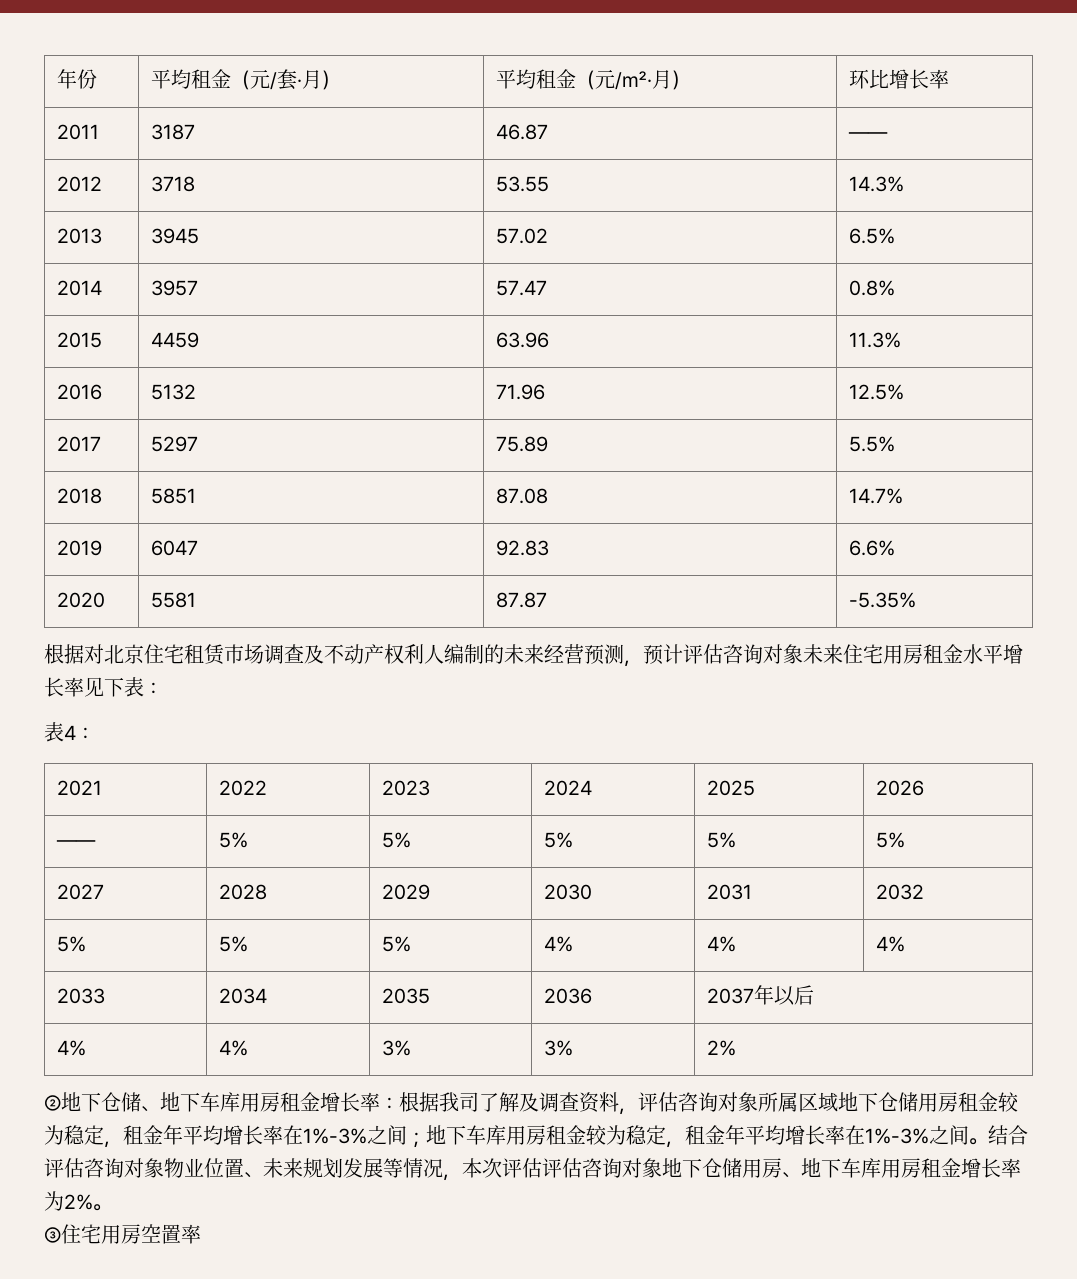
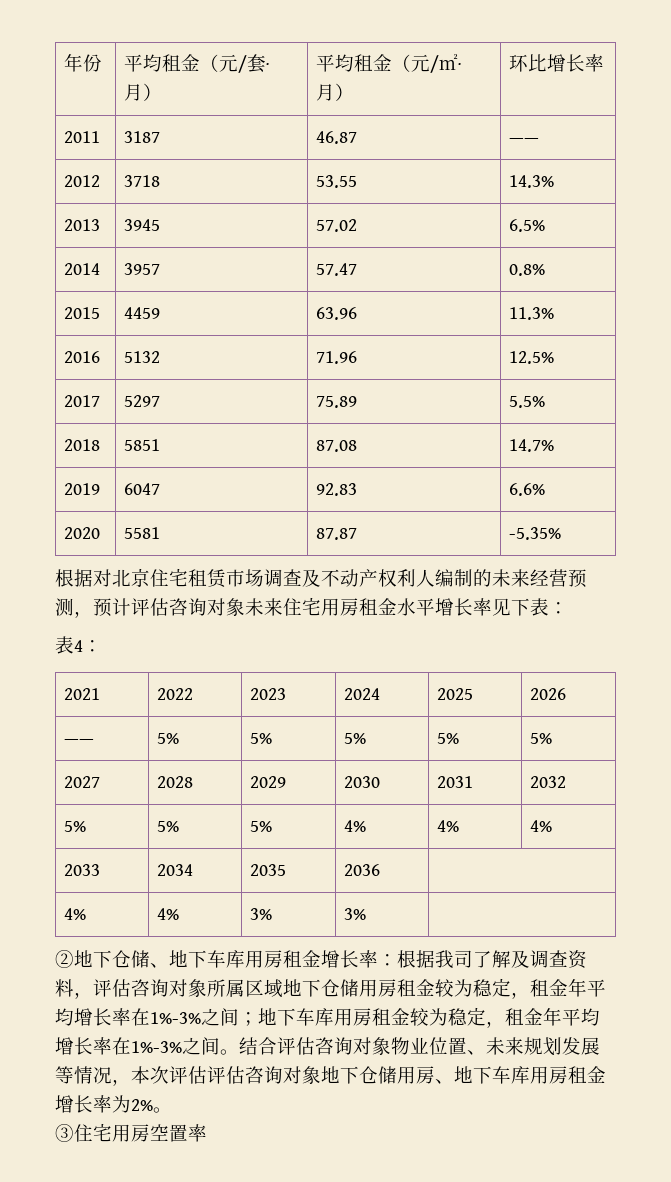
[706,985,814,1006] 2037年以后 -> (381, 870) none
[706,1040,736,1056] 2% -> (367, 914) none

